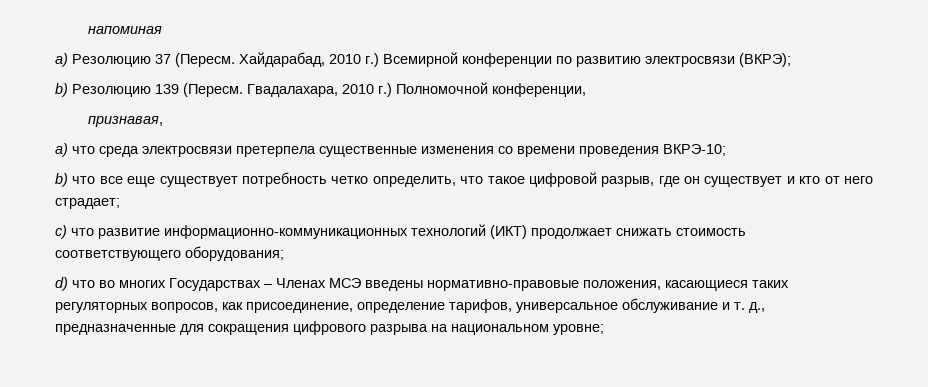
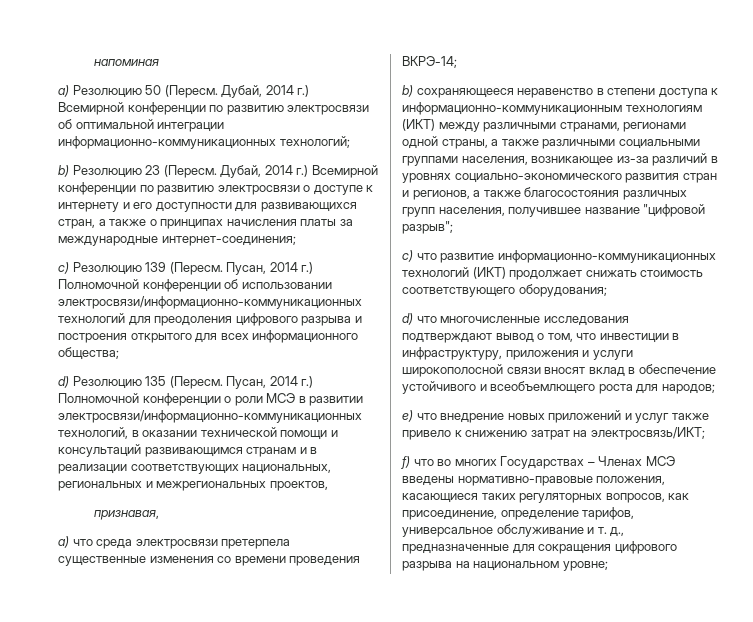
[155,52,791,67] [55,82,586,97] 37 (Пересм. Хайдарабад, 2010 г.) Всемирной конференции по развитию электросвязи (ВКРЭ); // b) Резолюцию 139 (Пересм. Гвадалахара, 2010 г.) Полномочной конференции, -> [145,85,310,98] [58,102,370,115] [58,119,225,132] [58,136,350,149] [58,165,378,178] [58,182,374,195] [58,202,357,212] [58,219,353,229] [58,236,296,246] [58,262,314,275] [58,279,332,292] [58,296,362,309] [58,313,362,326] [58,330,359,343] [58,347,119,360] [58,376,314,389] [58,393,364,406] [58,410,362,423] [58,427,338,440] [58,444,318,457] [58,464,332,474] [58,481,328,491] 50 (Пересм. Дубай, 2014 г.) Всемирной конференции по развитию электросвязи об оптимальной интеграции информационно-коммуникационных технологий; // b) Резолюцию 23 (Пересм. Дубай, 2014 г.) Всемирной конференции по развитию электросвязи о доступе к интернету и его доступности для развивающихся стран, а также о принципах начисления платы за международные интернет-соединения; // c) Резолюцию 139 (Пересм. Пусан, 2014 г.) Полномочной конференции об использовании электросвязи/информационно-коммуникационных технологий для преодоления цифрового разрыва и построения открытого для всех информационного общества; // d) Резолюцию 135 (Пересм. Пусан, 2014 г.) Полномочной конференции о роли МСЭ в развитии электросвязи/информационно-коммуникационных технологий, в оказании технической помощи и консультаций развивающимся странам и в реализации соответствующих национальных, региональных и межрегиональных проектов,
[663,144,726,156] [55,172,874,187] [55,198,120,209] ВКРЭ-10; // b) что все еще существует потребность четко определить, что такое цифровой разрыв, где он существует и кто от него страдает; -> [402,56,457,68] [402,85,719,98] [402,102,702,115] [402,119,687,132] [402,136,700,149] [402,153,718,166] [402,173,717,183] [402,187,687,200] [402,204,706,217] [402,221,453,234] ВКРЭ-14; // b) сохраняющееся неравенство в степени доступа к информационно-коммуникационным технологиям (ИКТ) между различными странами, регионами одной страны, а также различными социальными группами населения, возникающее из-за различий в уровнях социально-экономического развития стран и регионов, а также благосостояния различных групп населения, получившее название "цифровой разрыв";
(95, 284) none -> [440,316,629,326] [402,333,680,343] [402,347,633,360] [402,364,716,377] [402,381,715,394] [402,410,709,423] [402,427,705,440] [401,456,434,469] многочисленные исследования подтверждают вывод о том, что инвестиции в инфраструктуру, приложения и услуги широкополосной связи вносят вклад в обеспечение устойчивого и всеобъемлющего роста для народов; // e) что внедрение новых приложений и услуг также привело к снижению затрат на электросвязь/ИКТ; // f) что

